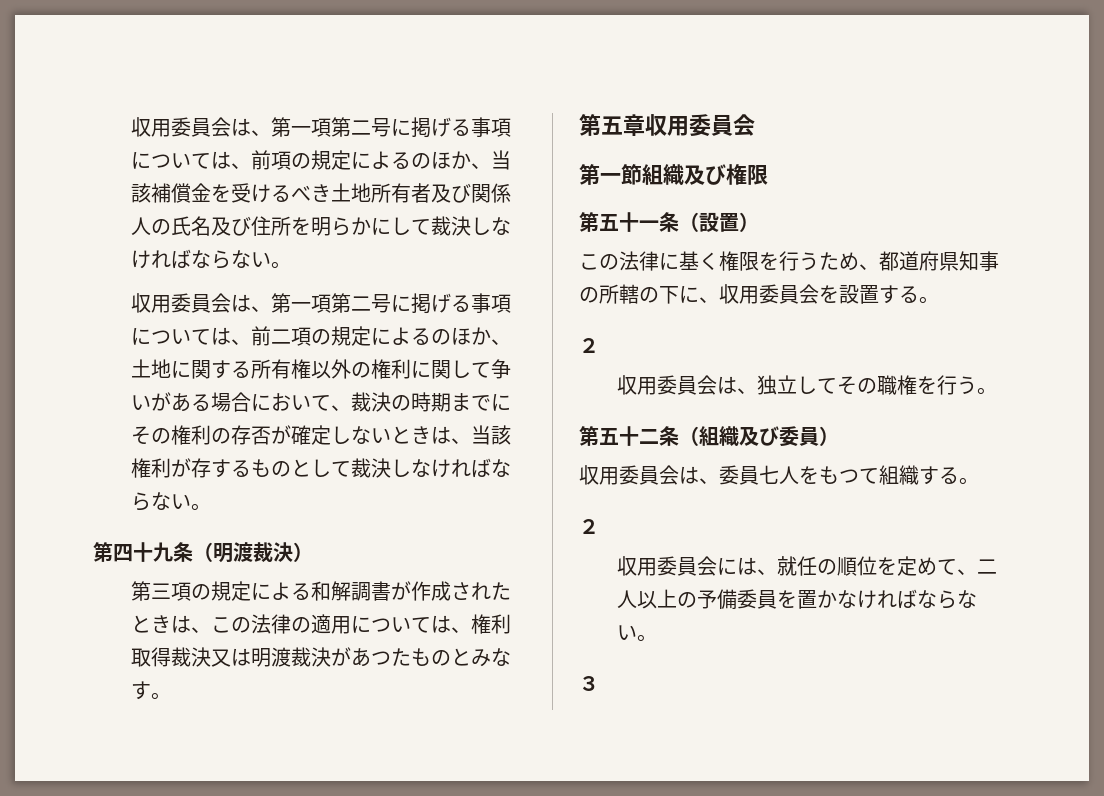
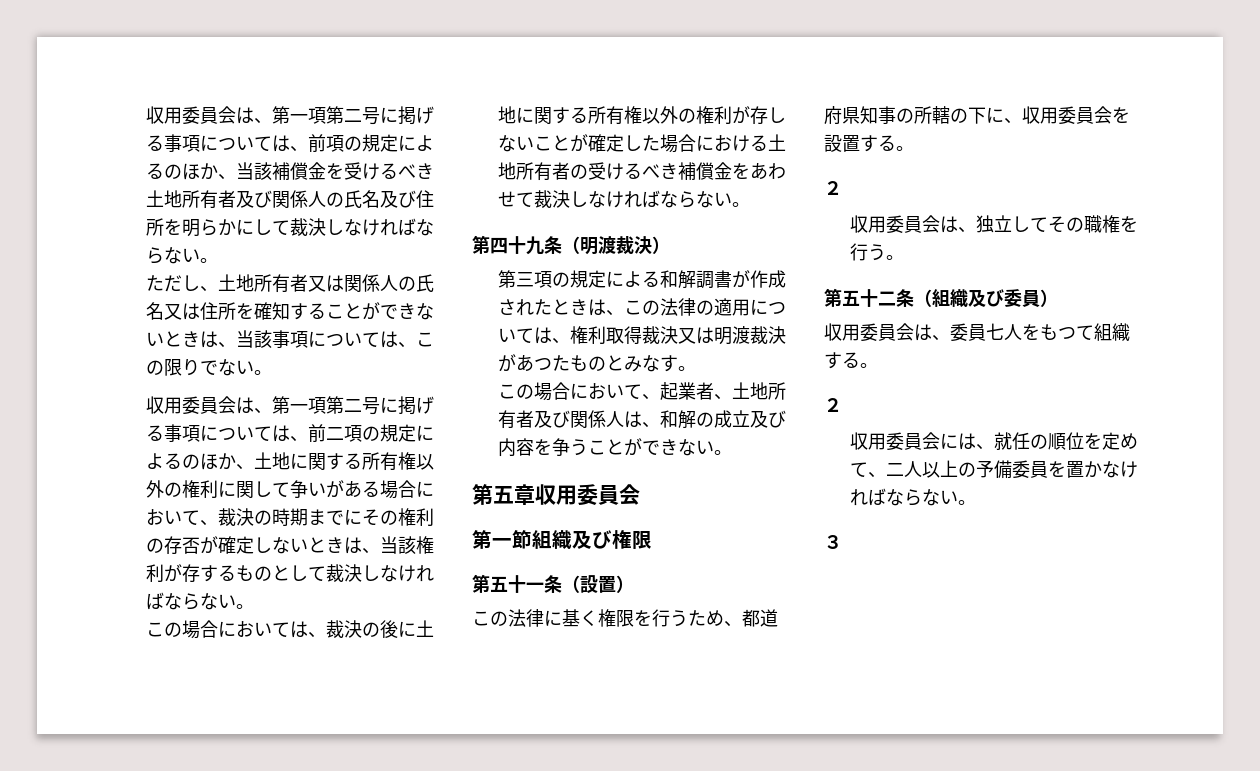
(291, 265) none -> [146,274,435,293] [146,302,435,320] [146,330,435,348] [146,358,273,376] // ただし、土地所有者又は関係人の氏名又は住所を確知することができないときは、当該事項については、この限りでない。
(211, 507) none -> [146,620,435,639] [498,106,787,125] [498,134,787,153] [498,162,787,181] [498,190,751,208] // この場合においては、裁決の後に土地に関する所有権以外の権利が存しないことが確定した場合における土地所有者の受けるべき補償金をあわせて裁決しなければならない。
(171, 696) none -> [498,382,787,401] [498,410,787,429] [498,438,733,457] // この場合において、起業者、土地所有者及び関係人は、和解の成立及び内容を争うことができない。

